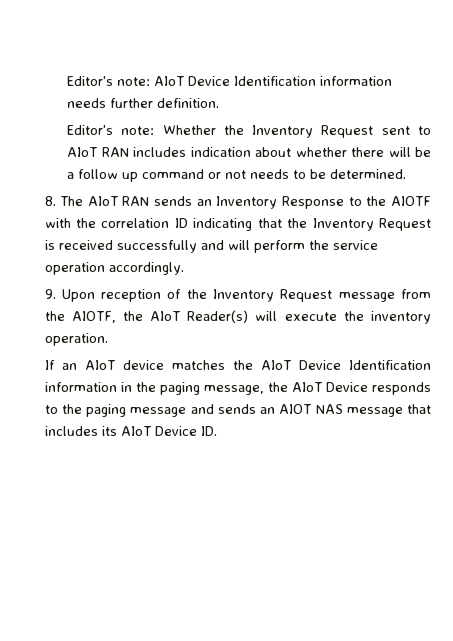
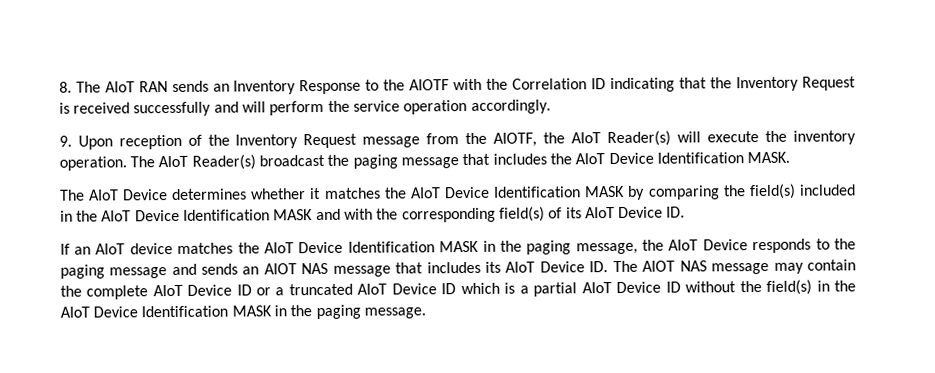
[67,76,393,86] [67,98,220,108] [67,125,432,138] [67,147,431,157] [67,169,407,182] Editor's note: AIoT Device Identification information needs further definition. // Editor's note: Whether the Inventory Request sent to AIoT RAN includes indication about whether there will be a follow up command or not needs to be determined. // -> (58, 87) none
[101,218,170,228] correlation -> [512,78,588,90] Correlation
(108, 339) none -> [129,151,791,170] [59,183,857,201] [59,206,686,223] The AIoT Reader(s) broadcast the paging message that includes the AIoT Device Identification MASK. // The AIoT Device determines whether it matches the AIoT Device Identification MASK by comparing the field(s) included in the AIoT Device Identification MASK and with the corresponding field(s) of its AIoT Device ID.
[44,382,117,392] information -> [439,240,480,253] MASK
(217, 431) none -> [612,259,856,275] [59,279,857,300] [59,304,426,320] The AIOT NAS message may contain the complete AIoT Device ID or a truncated AIoT Device ID which is a partial AIoT Device ID without the field(s) in the AIoT Device Identification MASK in the paging message.

